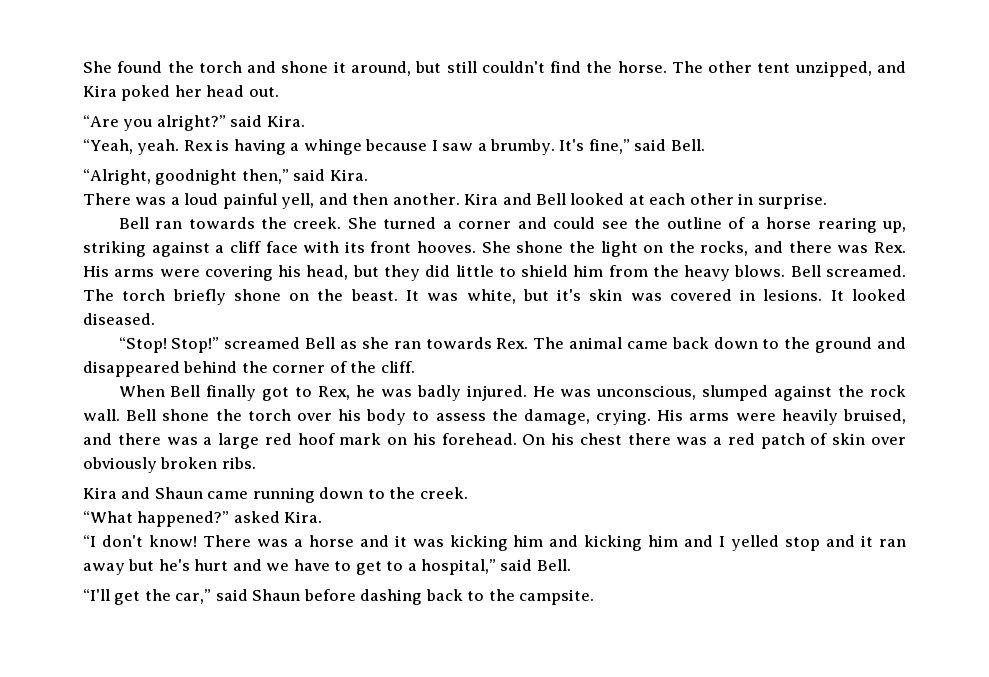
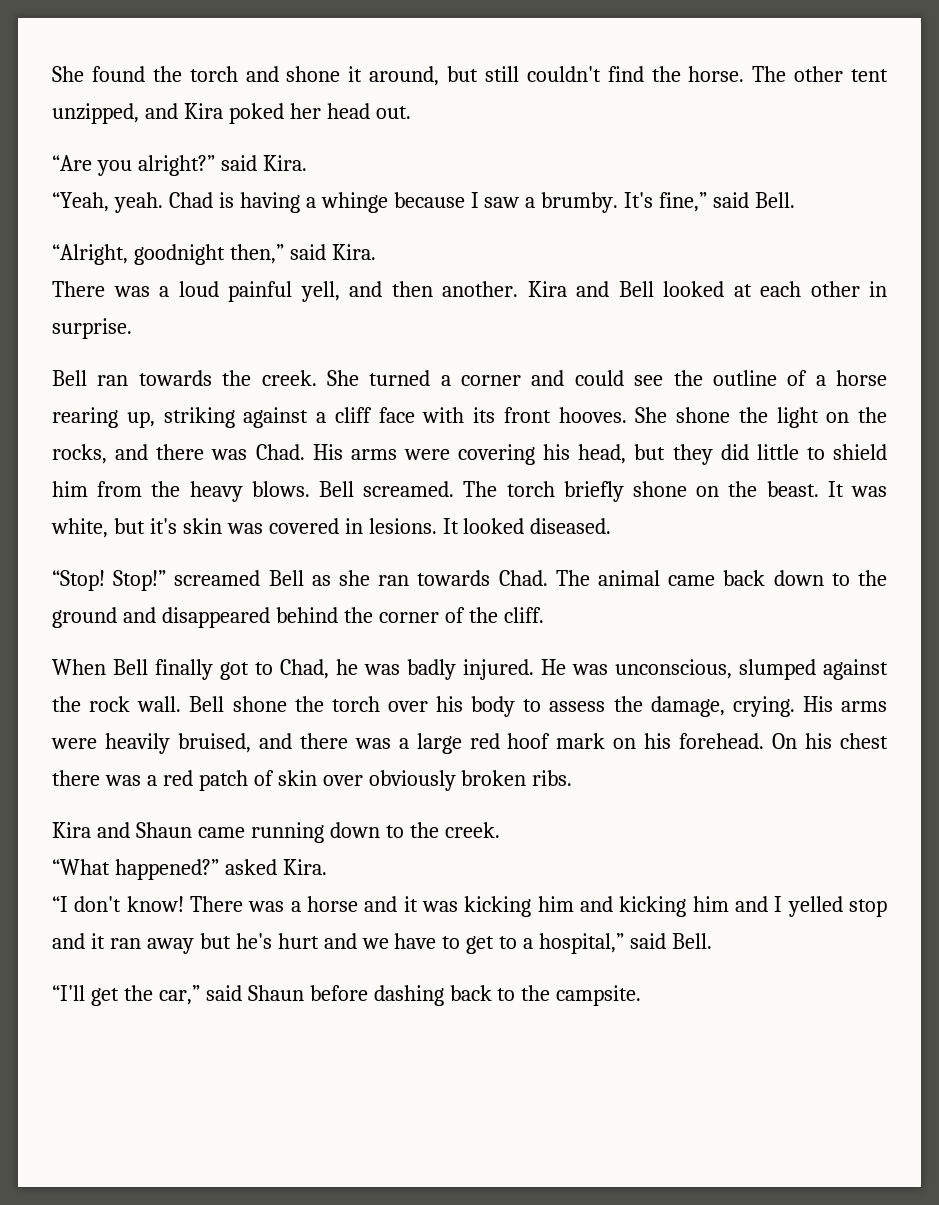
[183,140,213,151] Rex -> [168,192,213,208] Chad
[874,242,907,253] Rex. -> [255,444,305,460] Chad.
[496,338,529,349] Rex. -> [498,570,548,586] Chad.
[318,386,351,400] Rex, -> [280,659,329,679] Chad,

